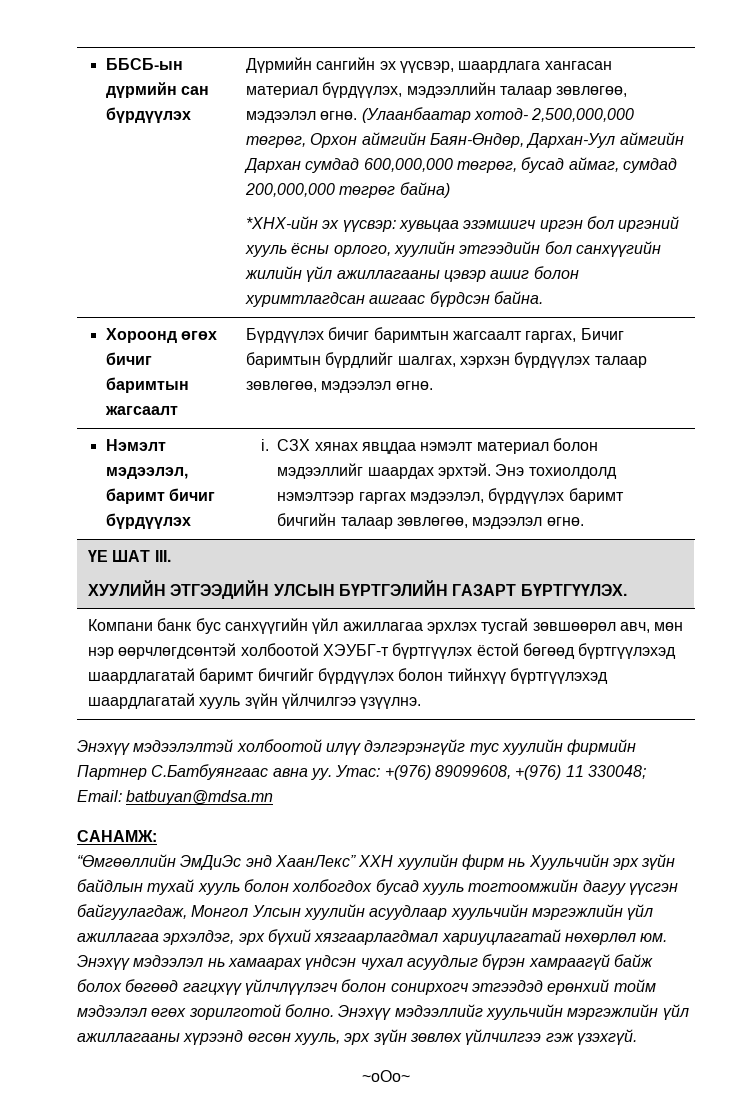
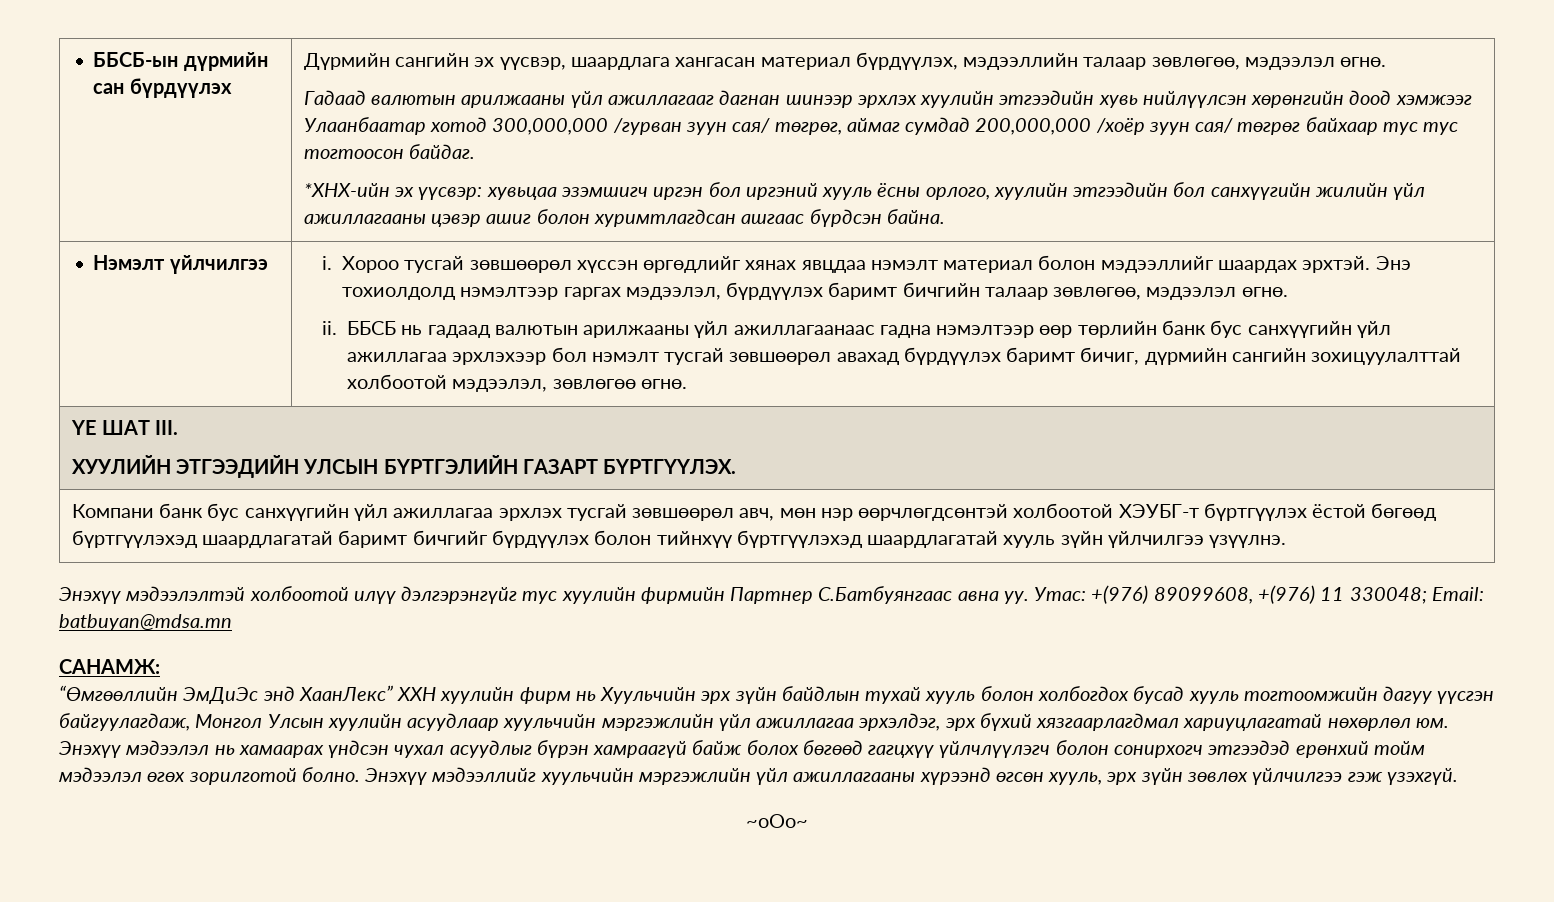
[361,107,635,123] [245,132,684,148] [243,157,677,173] [244,182,450,198] (Улаанбаатар хотод- 2,500,000,000 төгрөг, Орхон аймгийн Баян-Өндөр, Дархан-Уул аймгийн Дархан сумдад 600,000,000 төгрөг, бусад аймаг, сумдад 200,000,000 төгрөг байна) -> [303,90,1472,108] [303,117,1459,135] [303,144,476,159] // Гадаад валютын арилжааны үйл ажиллагааг дагнан шинээр эрхлэх хуулийн этгээдийн хувь нийлүүлсэн хөрөнгийн доод хэмжээг Улаанбаатар хотод 300,000,000 /гурван зуун сая/ төгрөг, аймаг сумдад 200,000,000 /хоёр зуун сая/ төгрөг байхаар тус тус тогтоосон байдаг.
[105,328,217,343] [105,352,152,365] [105,377,189,393] [104,406,178,415] [245,327,624,343] [245,352,647,368] [245,381,433,393] [105,439,166,451] [105,467,188,479] [105,488,215,504] [105,513,191,529] [261,439,311,451] Хороонд өгөх бичиг баримтын жагсаалт | Бүрдүүлэх бичиг баримтын жагсаалт гаргах, Бичиг баримтын бүрдлийг шалгах, хэрхэн бүрдүүлэх талаар зөвлөгөө, мэдээлэл өгнө. // Нэмэлт мэдээлэл, баримт бичиг бүрдүүлэх | i. СЗХ -> [93,255,268,274] [322,256,741,273] Нэмэлт үйлчилгээ | i. Хороо тусгай зөвшөөрөл хүссэн өргөдлийг
(584, 521) none -> [322,320,1391,338] [347,347,1462,365] [347,374,687,392] // ii. ББСБ нь гадаад валютын арилжааны үйл ажиллагаанаас гадна нэмэлтээр өөр төрлийн банк бус санхүүгийн үйл ажиллагаа эрхлэхээр бол нэмэлт тусгай зөвшөөрөл авахад бүрдүүлэх баримт бичиг, дүрмийн сангийн зохицуулалттай холбоотой мэдээлэл, зөвлөгөө өгнө.

